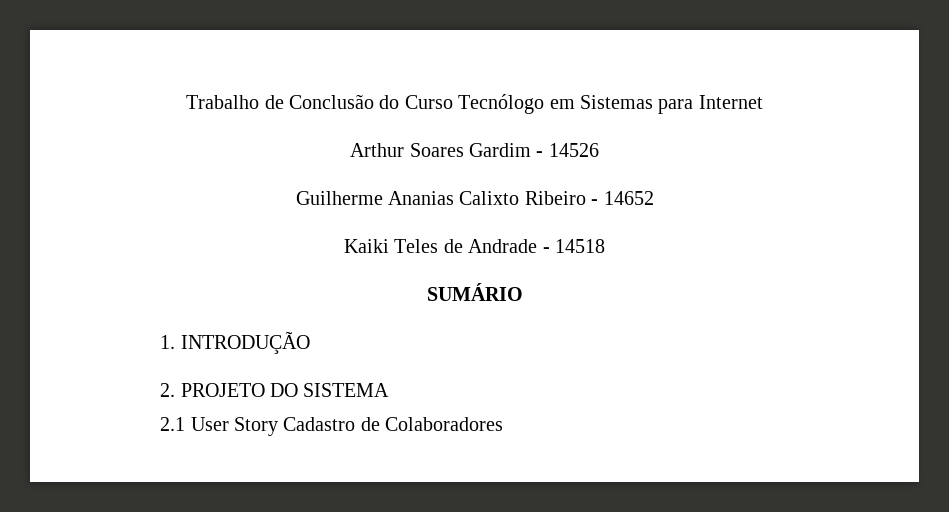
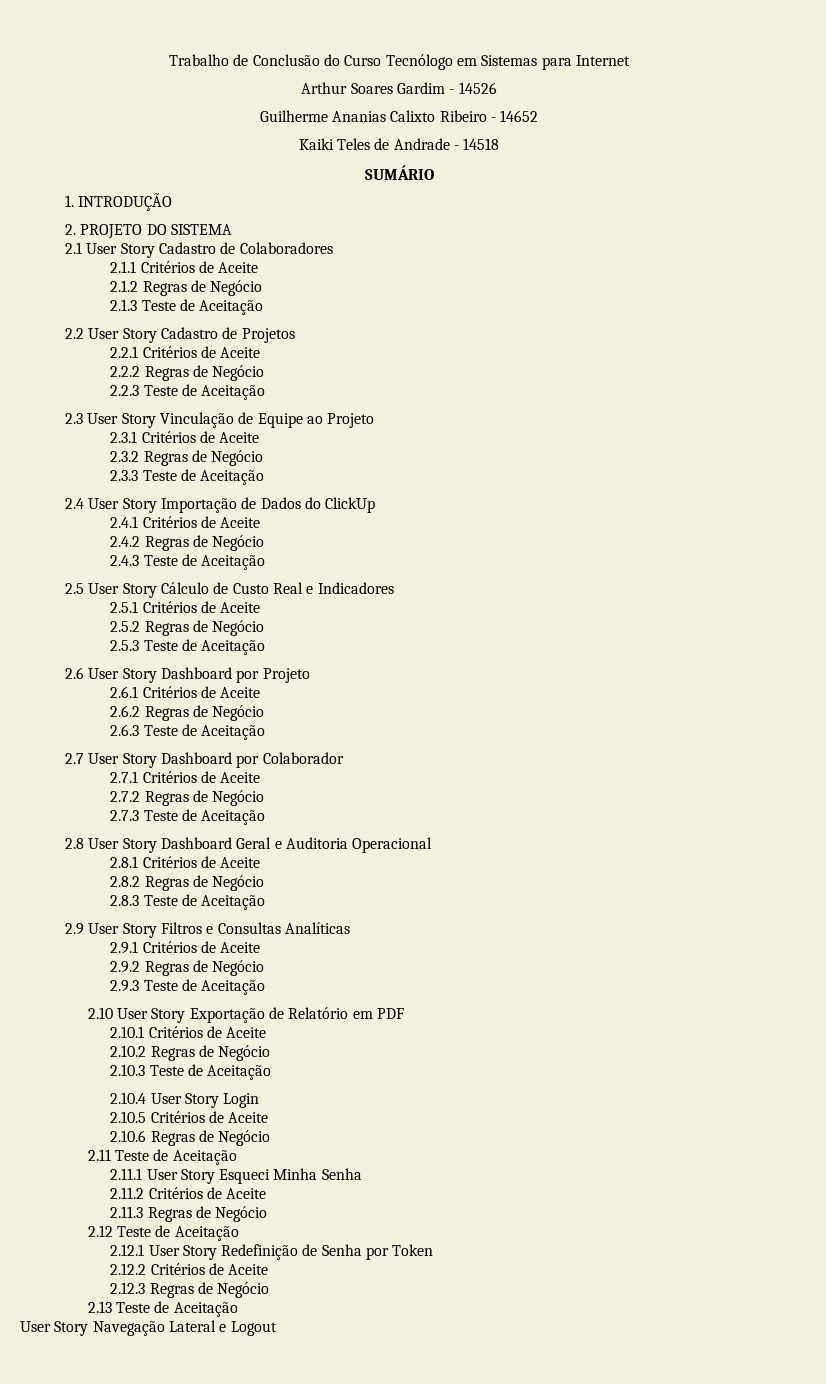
(504, 424) none -> [110,261,259,273] [110,280,263,296] [110,299,264,315] [65,327,295,343] [110,346,261,358] [110,365,265,381] [110,384,266,400] [65,412,375,428] [110,431,260,443] [110,450,264,466] [110,469,265,485] [65,497,376,513] [110,516,261,528] [110,535,265,551] [110,554,266,570] [65,582,394,598] [110,601,261,613] [110,620,265,636] [110,639,266,655] [65,667,310,683] [110,686,261,698] [110,705,265,721] [110,724,266,740] [65,752,344,768] [110,771,261,783] [110,790,265,806] [110,809,266,825] [65,837,433,853] [110,856,261,868] [110,875,265,891] [110,894,266,910] [65,922,351,938] [110,941,261,954] [110,960,265,976] [110,979,266,995] [87,1007,404,1023] [110,1026,267,1038] [110,1045,271,1061] [110,1064,272,1080] [110,1092,260,1108] [110,1111,269,1123] [110,1130,271,1146] [87,1149,237,1165] [110,1168,362,1184] [110,1187,267,1199] [110,1206,268,1222] [87,1225,239,1241] [110,1244,434,1260] [110,1263,269,1275] [110,1282,270,1298] [87,1301,238,1317] [20,1320,277,1336] // 2.1.1 Critérios de Aceite // 2.1.2 Regras de Negócio // 2.1.3 Teste de Aceitação // 2.2 User Story Cadastro de Projetos // 2.2.1 Critérios de Aceite // 2.2.2 Regras de Negócio // 2.2.3 Teste de Aceitação // 2.3 User Story Vinculação de Equipe ao Projeto // 2.3.1 Critérios de Aceite // 2.3.2 Regras de Negócio // 2.3.3 Teste de Aceitação // 2.4 User Story Importação de Dados do ClickUp // 2.4.1 Critérios de Aceite // 2.4.2 Regras de Negócio // 2.4.3 Teste de Aceitação // 2.5 User Story Cálculo de Custo Real e Indicadores // 2.5.1 Critérios de Aceite // 2.5.2 Regras de Negócio // 2.5.3 Teste de Aceitação // 2.6 User Story Dashboard por Projeto // 2.6.1 Critérios de Aceite // 2.6.2 Regras de Negócio // 2.6.3 Teste de Aceitação // 2.7 User Story Dashboard por Colaborador // 2.7.1 Critérios de Aceite // 2.7.2 Regras de Negócio // 2.7.3 Teste de Aceitação // 2.8 User Story Dashboard Geral e Auditoria Operacional // 2.8.1 Critérios de Aceite // 2.8.2 Regras de Negócio // 2.8.3 Teste de Aceitação // 2.9 User Story Filtros e Consultas Analíticas // 2.9.1 Critérios de Aceite // 2.9.2 Regras de Negócio // 2.9.3 Teste de Aceitação // 2.10 User Story Exportação de Relatório em PDF // 2.10.1 Critérios de Aceite // 2.10.2 Regras de Negócio // 2.10.3 Teste de Aceitação // 2.10.4 User Story Login // 2.10.5 Critérios de Aceite // 2.10.6 Regras de Negócio // 2.11 Teste de Aceitação // 2.11.1 User Story Esqueci Minha Senha // 2.11.2 Critérios de Aceite // 2.11.3 Regras de Negócio // 2.12 Teste de Aceitação // 2.12.1 User Story Redefinição de Senha por Token // 2.12.2 Critérios de Aceite // 2.12.3 Regras de Negócio // 2.13 Teste de Aceitação // User Story Navegação Lateral e Logout

